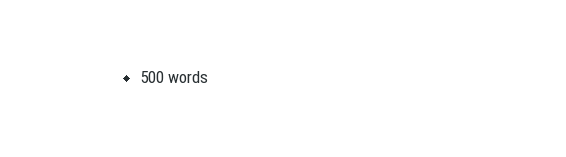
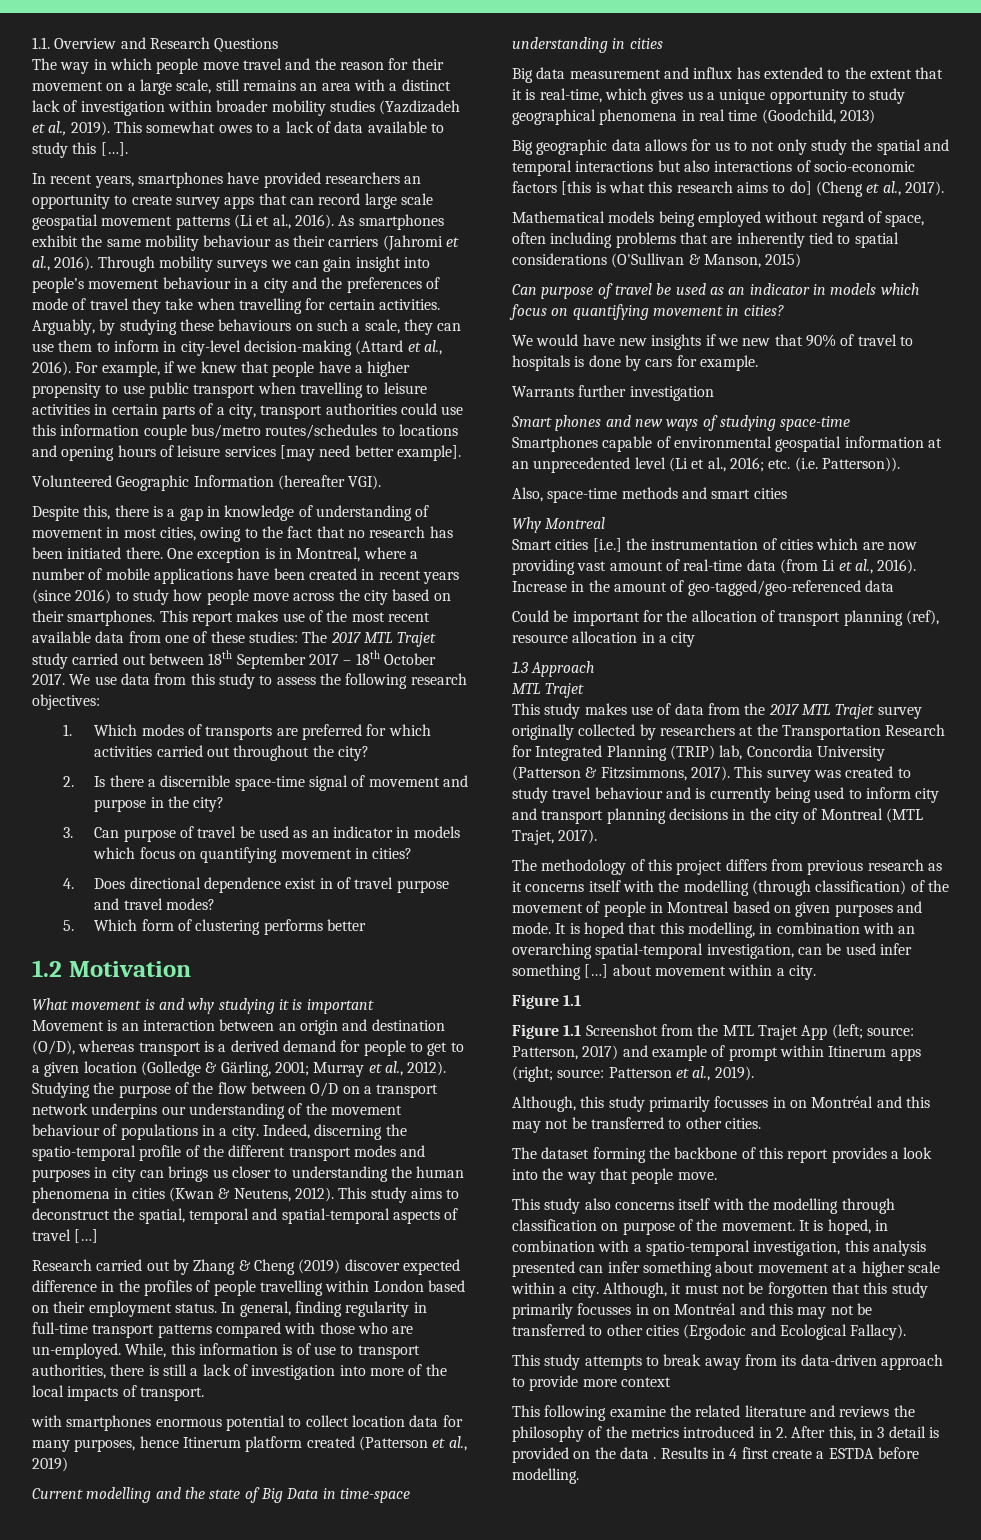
[139,71,209,83] 500 words -> [32,37,279,52] [32,58,444,74] [32,79,451,95] [32,100,461,116] [32,121,444,136] [32,142,128,158] [32,172,422,188] [32,193,433,209] [32,214,444,230] [32,235,459,251] [32,256,430,272] [32,277,440,293] [32,298,440,314] [32,319,462,335] [32,340,442,356] [32,361,411,377] [32,382,427,398] [32,403,464,419] [32,424,458,440] [32,445,461,461] [32,475,382,491] [32,505,430,521] [32,526,453,542] [32,547,418,563] [32,568,459,584] [32,589,451,605] [32,610,430,626] [32,631,437,647] [32,650,436,669] [32,673,467,689] [32,694,100,710] [63,724,431,740] [94,745,370,761] [63,775,468,791] [94,796,225,812] [63,826,460,842] [93,847,413,863] [63,877,449,893] [94,898,216,910] [63,919,367,935] [32,960,191,977] [32,998,374,1014] [32,1019,445,1035] [32,1040,464,1056] [32,1061,447,1077] [32,1082,439,1098] [32,1103,402,1119] [32,1124,407,1140] [32,1145,426,1161] [32,1166,465,1182] [32,1187,460,1203] [32,1208,459,1224] [32,1229,99,1243] [32,1259,460,1275] [32,1280,465,1296] [32,1301,427,1317] [32,1322,414,1338] [32,1343,420,1359] [32,1364,447,1380] [32,1385,204,1401] [31,1415,463,1431] [32,1436,467,1452] [32,1457,68,1472] [32,1487,410,1503] [512,37,663,53] [512,67,944,83] [512,88,906,104] [512,109,875,125] [512,139,949,155] [512,160,915,176] [512,181,944,197] [512,211,925,227] [512,232,899,248] [512,253,802,268] [512,283,919,299] [509,304,784,320] [512,334,913,350] [512,355,758,371] [512,385,714,401] [511,415,851,431] [512,436,942,452] [512,457,900,473] [512,487,787,503] [512,517,606,533] [512,538,917,552] [512,559,917,575] [512,580,894,596] [512,610,939,626] [512,631,696,647] [512,661,595,677] [512,683,585,698] [512,703,922,719] [512,724,946,740] [512,745,885,761] [512,766,911,782] [512,787,940,803] [512,808,923,824] [512,829,598,845] [512,859,942,875] [512,880,949,896] [512,901,922,917] [512,922,916,938] [512,943,912,959] [512,964,816,980] [512,994,582,1009] [512,1024,914,1040] [512,1045,921,1061] [512,1066,754,1082] [512,1096,930,1112] [512,1117,761,1133] [512,1147,933,1163] [512,1168,717,1184] [512,1198,895,1214] [512,1219,888,1235] [512,1240,926,1256] [512,1261,940,1277] [511,1282,928,1298] [512,1303,872,1319] [512,1324,907,1340] [512,1354,943,1370] [512,1375,671,1391] [512,1405,915,1421] [512,1426,939,1442] [512,1447,919,1463] [512,1468,579,1484] 1.1. Overview and Research Questions // The way in which people move travel and the reason for their movement on a large scale, still remains an area with a distinct lack of investigation within broader mobility studies (Yazdizadeh et al., 2019). This somewhat owes to a lack of data available to study this […]. // In recent years, smartphones have provided researchers an opportunity to create survey apps that can record large scale geospatial movement patterns (Li et al., 2016). As smartphones exhibit the same mobility behaviour as their carriers (Jahromi et al., 2016). Through mobility surveys we can gain insight into people’s movement behaviour in a city and the preferences of mode of travel they take when travelling for certain activities. Arguably, by studying these behaviours on such a scale, they can use them to inform in city-level decision-making (Attard et al., 2016). For example, if we knew that people have a higher propensity to use public transport when travelling to leisure activities in certain parts of a city, transport authorities could use this information couple bus/metro routes/schedules to locations and opening hours of leisure services [may need better example]. // Volunteered Geographic Information (hereafter VGI). // Despite this, there is a gap in knowledge of understanding of movement in most cities, owing to the fact that no research has been initiated there. One exception is in Montreal, where a number of mobile applications have been created in recent years (since 2016) to study how people move across the city based on their smartphones. This report makes use of the most recent available data from one of these studies: The 2017 MTL Trajet study carried out between 18th September 2017 – 18th October 2017. We use data from this study to assess the following research objectives: // 1. Which modes of transports are preferred for which activities carried out throughout the city? // 2. Is there a discernible space-time signal of movement and purpose in the city? // 3. Can purpose of travel be used as an indicator in models which focus on quantifying movement in cities? // 4. Does directional dependence exist in of travel purpose and travel modes? // 5. Which form of clustering performs better // 1.2 Motivation // What movement is and why studying it is important // Movement is an interaction between an origin and destination (O/D), whereas transport is a derived demand for people to get to a given location (Golledge & Gärling, 2001; Murray et al., 2012). Studying the purpose of the flow between O/D on a transport network underpins our understanding of the movement behaviour of populations in a city. Indeed, discerning the spatio-temporal profile of the different transport modes and purposes in city can brings us closer to understanding the human phenomena in cities (Kwan & Neutens, 2012). This study aims to deconstruct the spatial, temporal and spatial-temporal aspects of travel […] // Research carried out by Zhang & Cheng (2019) discover expected difference in the profiles of people travelling within London based on their employment status. In general, finding regularity in full-time transport patterns compared with those who are un-employed. While, this information is of use to transport authorities, there is still a lack of investigation into more of the local impacts of transport. // with smartphones enormous potential to collect location data for many purposes, hence Itinerum platform created (Patterson et al., 2019) // Current modelling and the state of Big Data in time-space understanding in cities // Big data measurement and influx has extended to the extent that it is real-time, which gives us a unique opportunity to study geographical phenomena in real time (Goodchild, 2013) // Big geographic data allows for us to not only study the spatial and temporal interactions but also interactions of socio-economic factors [this is what this research aims to do] (Cheng et al., 2017). // Mathematical models being employed without regard of space, often including problems that are inherently tied to spatial considerations (O'Sullivan & Manson, 2015) // Can purpose of travel be used as an indicator in models which focus on quantifying movement in cities? // We would have new insights if we new that 90% of travel to hospitals is done by cars for example. // Warrants further investigation // Smart phones and new ways of studying space-time // Smartphones capable of environmental geospatial information at an unprecedented level (Li et al., 2016; etc. (i.e. Patterson)). // Also, space-time methods and smart cities // Why Montreal // Smart cities [i.e.] the instrumentation of cities which are now providing vast amount of real-time data (from Li et al., 2016). Increase in the amount of geo-tagged/geo-referenced data // Could be important for the allocation of transport planning (ref), resource allocation in a city // 1.3 Approach // MTL Trajet // This study makes use of data from the 2017 MTL Trajet survey originally collected by researchers at the Transportation Research for Integrated Planning (TRIP) lab, Concordia University (Patterson & Fitzsimmons, 2017). This survey was created to study travel behaviour and is currently being used to inform city and transport planning decisions in the city of Montreal (MTL Trajet, 2017). // The methodology of this project differs from previous research as it concerns itself with the modelling (through classification) of the movement of people in Montreal based on given purposes and mode. It is hoped that this modelling, in combination with an overarching spatial-temporal investigation, can be used infer something […] about movement within a city. // Figure 1.1 // Figure 1.1 Screenshot from the MTL Trajet App (left; source: Patterson, 2017) and example of prompt within Itinerum apps (right; source: Patterson et al., 2019). // Although, this study primarily focusses in on Montréal and this may not be transferred to other cities. // The dataset forming the backbone of this report provides a look into the way that people move. // This study also concerns itself with the modelling through classification on purpose of the movement. It is hoped, in combination with a spatio-temporal investigation, this analysis presented can infer something about movement at a higher scale within a city. Although, it must not be forgotten that this study primarily focusses in on Montréal and this may not be transferred to other cities (Ergodoic and Ecological Fallacy). // This study attempts to break away from its data-driven approach to provide more context // This following examine the related literature and reviews the philosophy of the metrics introduced in 2. After this, in 3 detail is provided on the data . Results in 4 first create a ESTDA before modelling.

